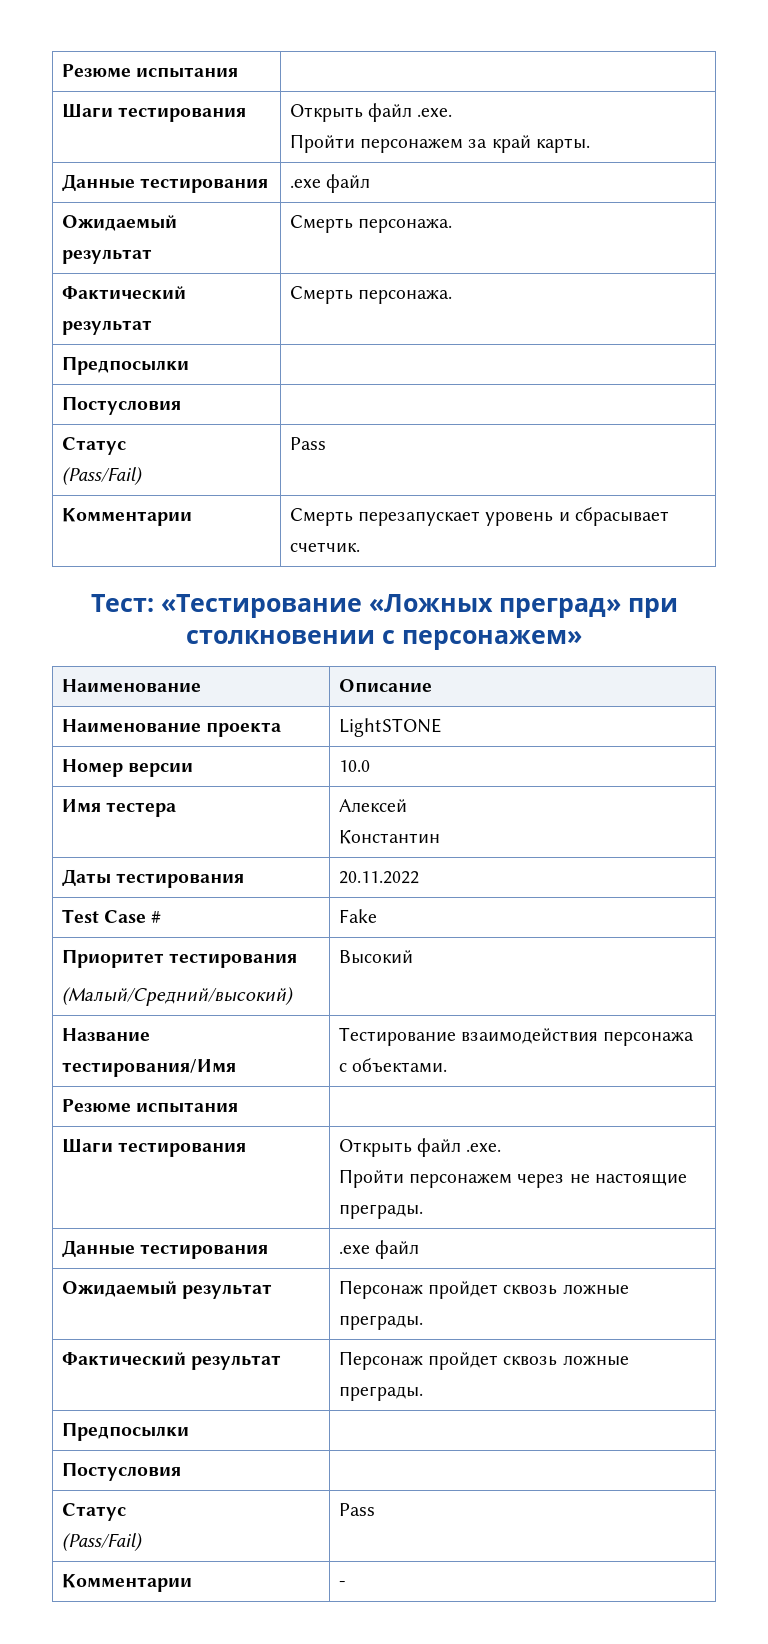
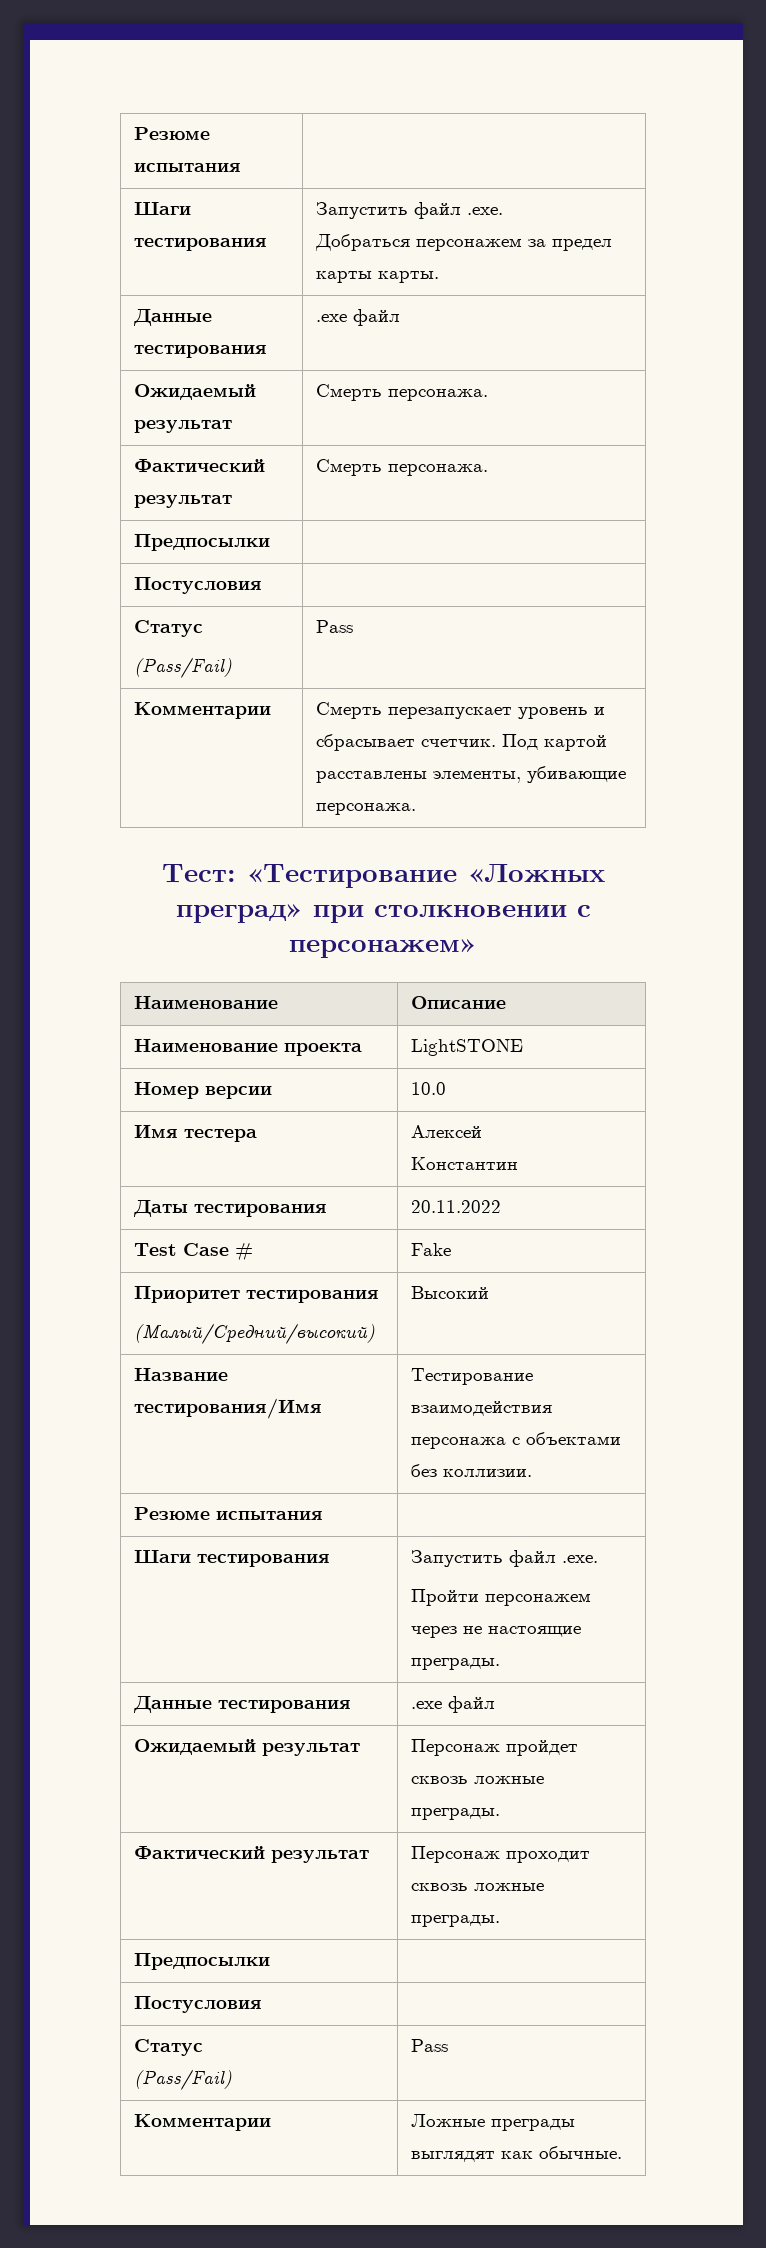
[61,64,239,78] [61,104,247,122] [289,103,453,122] [289,134,355,153] Резюме испытания | // Шаги тестирования | Открыть файл .exe. // Пройти -> [133,127,210,141] [133,163,241,172] [133,202,191,215] [133,238,267,251] [315,202,503,219] [314,234,410,251] Резюме испытания | // Шаги тестирования | Запустить файл .exe. // Добраться
[491,135,531,153] край -> [551,239,612,251] [315,271,372,283] предел карты
(360, 547) none -> [501,734,607,751] [315,766,626,783] [315,803,416,815] Под картой расставлены элементы, убивающие персонажа.
[352,1058,448,1073] [61,1099,239,1113] [61,1139,247,1157] [338,1139,412,1157] объектами. // Резюме испытания | // Шаги тестирования | Открыть -> [525,1432,621,1445] [410,1464,532,1477] [133,1507,323,1521] [133,1550,330,1567] [410,1550,503,1567] объектами без коллизии. // Резюме испытания | // Шаги тестирования | Запустить
[428,1352,499,1370] пройдет -> [505,1851,590,1863] проходит
[338,1581,346,1587] - -> [410,2114,575,2131] [410,2146,622,2162] Ложные преграды выглядят как обычные.

